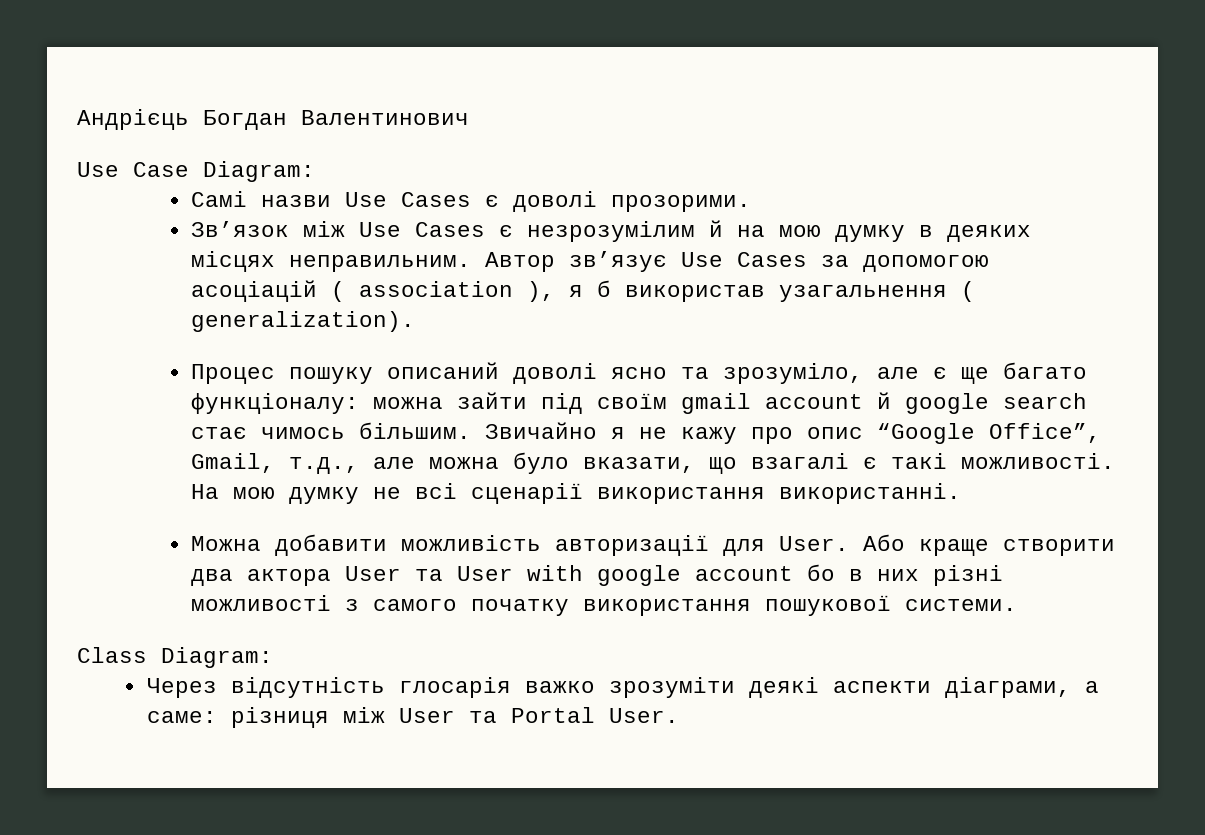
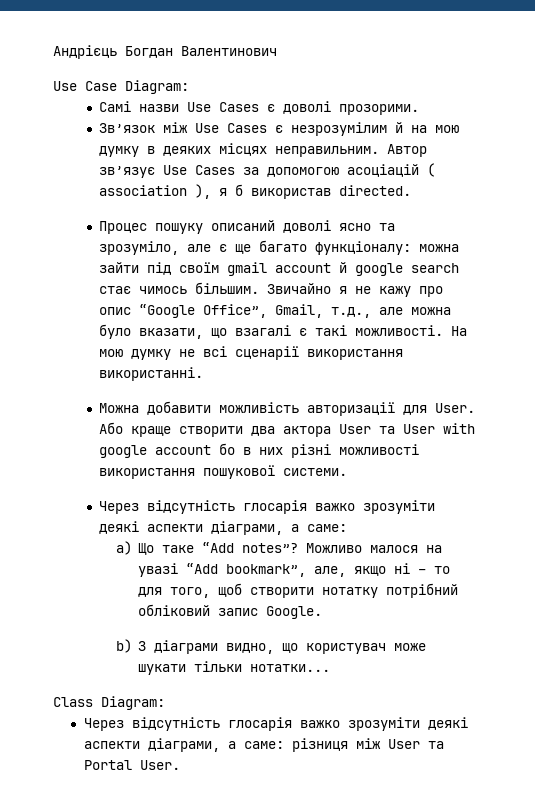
[779,281,976,302] [191,311,416,332] узагальнення ( generalization). -> [339,185,412,196] directed.
[345,599,570,616] з самого початку -> (420, 449) none
(1018, 605) none -> [99,500,436,514] [99,521,348,535] [115,541,443,555] [138,563,451,577] [138,583,459,598] [138,604,323,619] [115,639,427,654] [138,661,331,675] // Через відсутність глосарія важко зрозуміти деякі аспекти діаграми, а саме: // a) Що таке “Add notes”? Можливо малося на увазі “Add bookmark”, але, якщо ні – то для того, щоб створити нотатку потрібний обліковий запис Google. // b) З діаграми видно, що користувач може шукати тільки нотатки...

